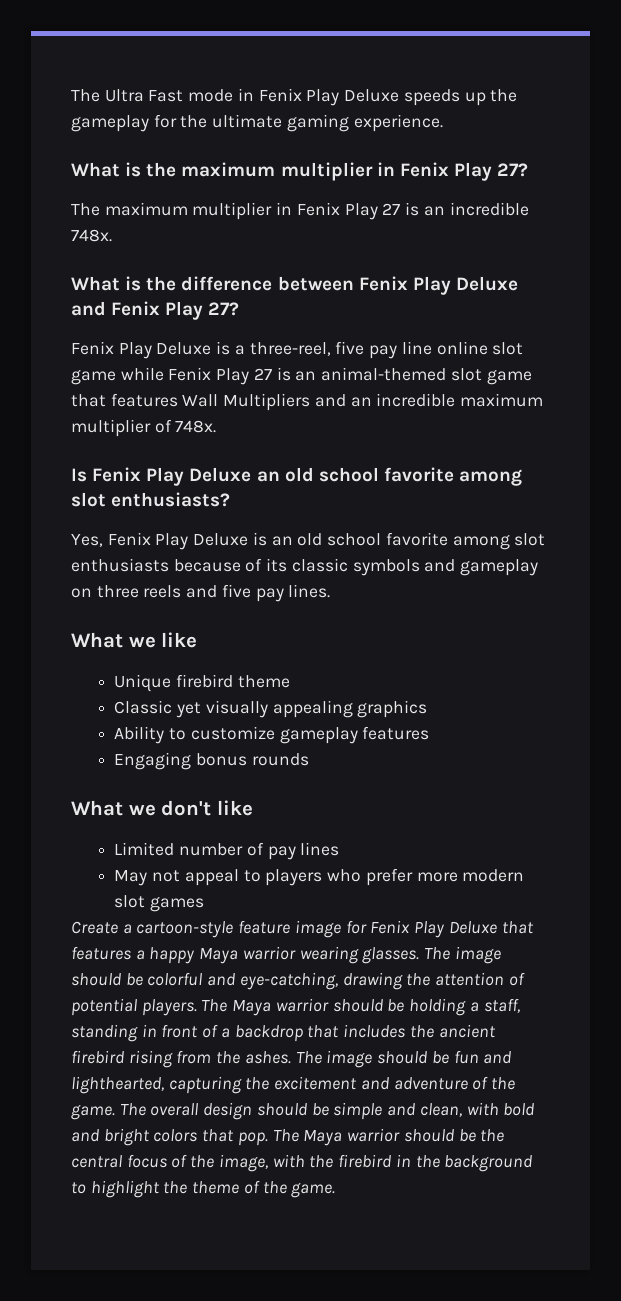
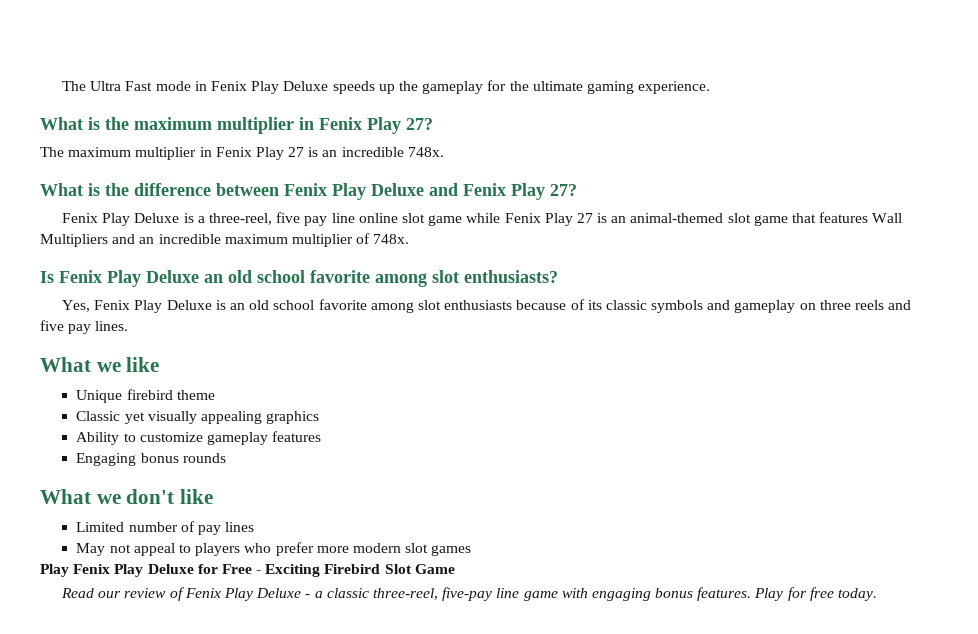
[71,920,534,938] [71,946,501,964] [71,972,525,990] [71,998,520,1016] [71,1024,496,1042] [71,1050,512,1068] [71,1076,516,1094] [71,1102,535,1120] [71,1128,505,1146] [71,1154,533,1172] [71,1180,336,1198] Create a cartoon-style feature image for Fenix Play Deluxe that features a happy Maya warrior wearing glasses. The image should be colorful and eye-catching, drawing the attention of potential players. The Maya warrior should be holding a staff, standing in front of a backdrop that includes the ancient firebird rising from the ashes. The image should be fun and lighthearted, capturing the excitement and adventure of the game. The overall design should be simple and clean, with bold and bright colors that pop. The Maya warrior should be the central focus of the image, with the firebird in the background to highlight the theme of the game. -> [40,564,455,577] [61,587,877,601] Play Fenix Play Deluxe for Free - Exciting Firebird Slot Game // Read our review of Fenix Play Deluxe - a classic three-reel, five-pay line game with engaging bonus features. Play for free today.

